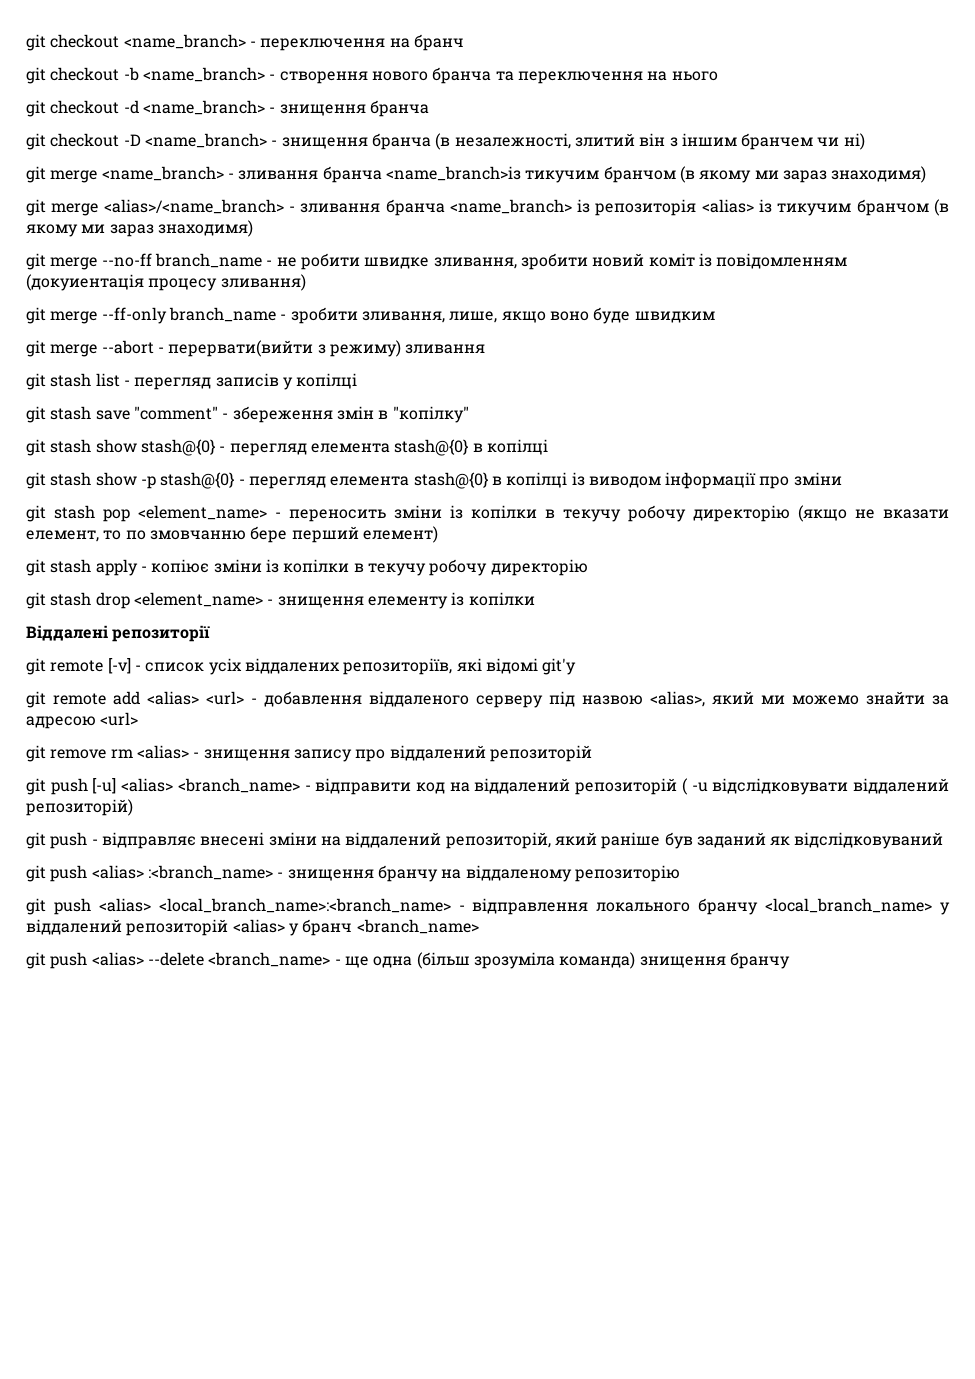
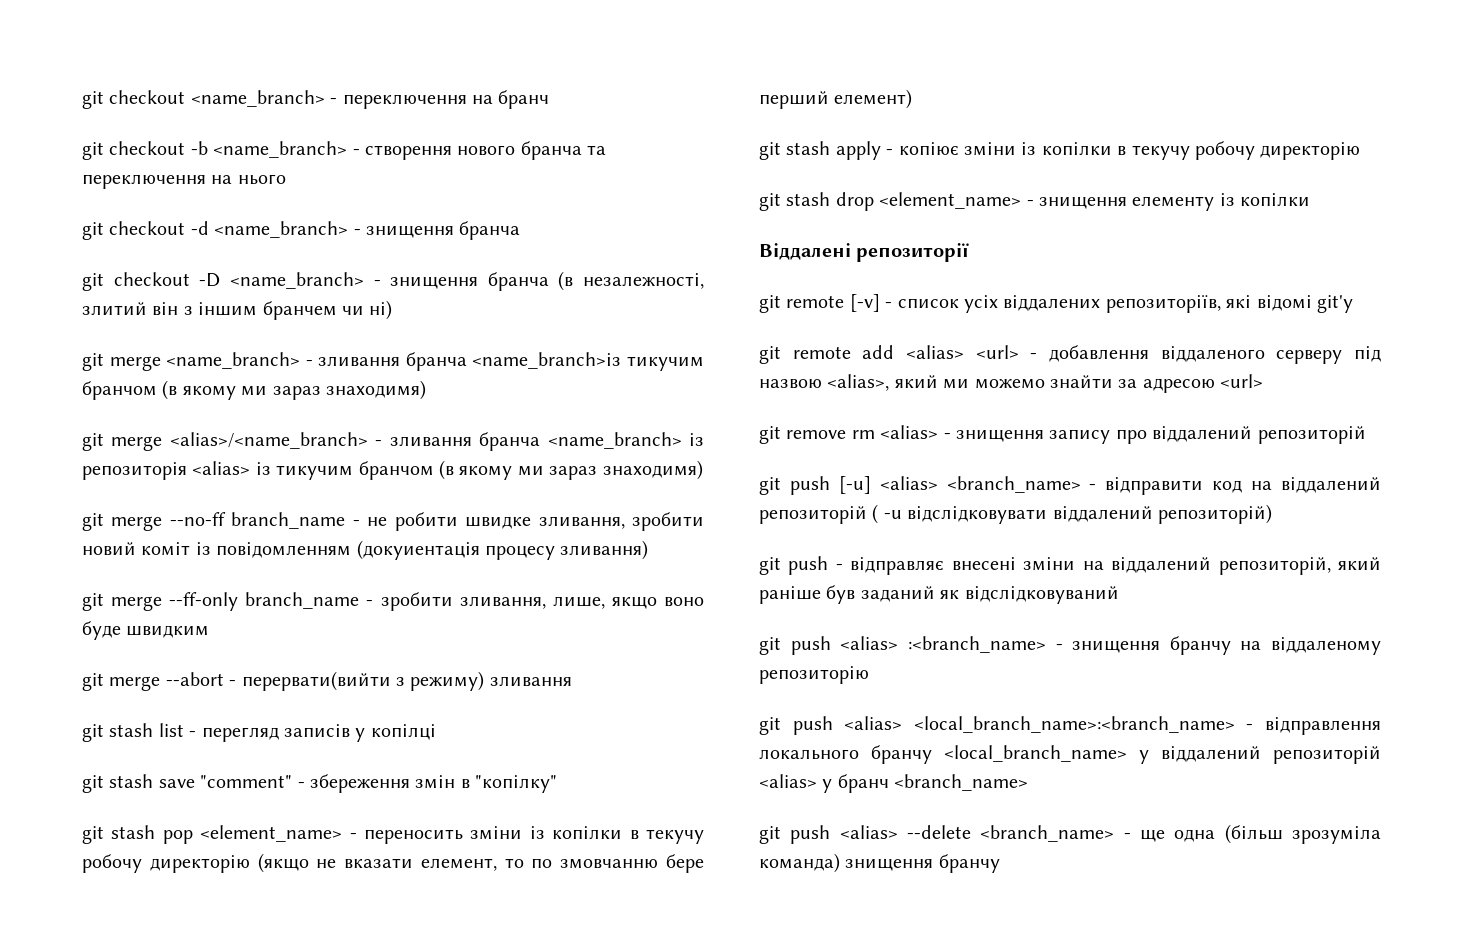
[26,439,548,456] [26,472,842,489] // git stash show stash@{0} - перегляд елемента stash@{0} в копілці // git stash show -p stash@{0} - перегляд елемента stash@{0} в копілці із виводом інформації про зміни -> (558, 784) none

